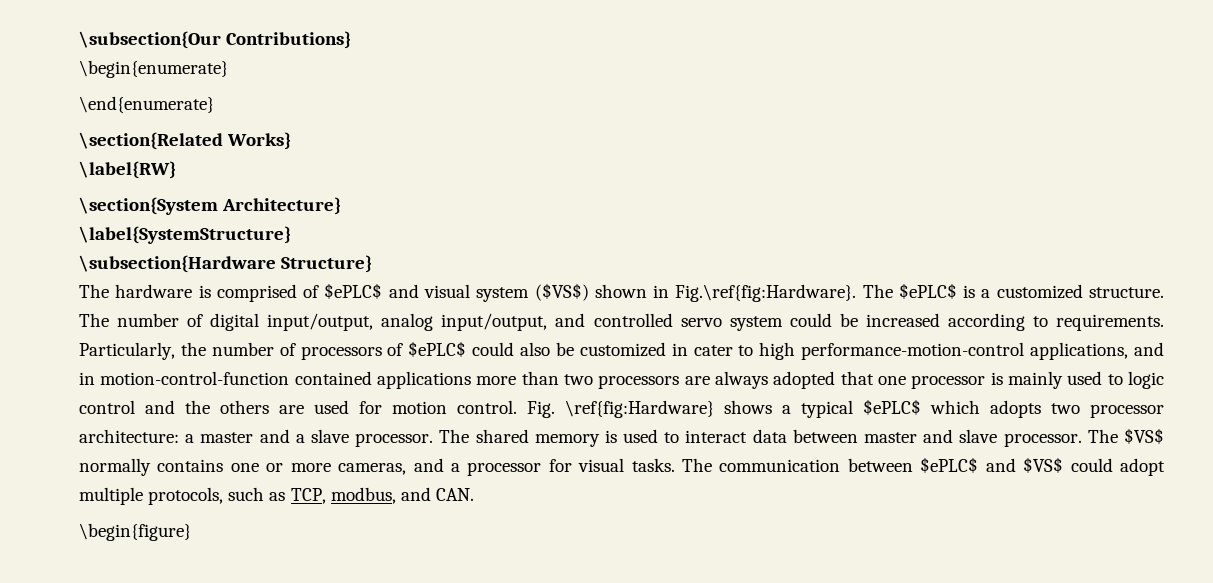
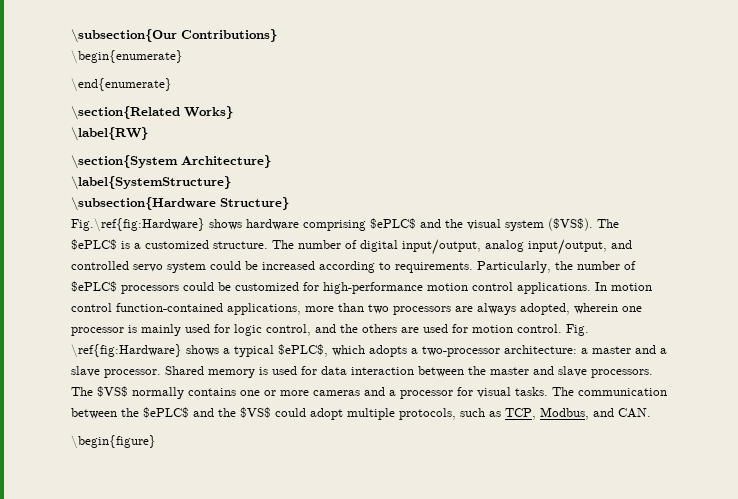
[79,283,419,302] The hardware is comprised of $ePLC$ and -> [71,218,463,232] Fig.\ref{fig:Hardware} shows hardware comprising $ePLC$ and the
[534,283,857,302] ($VS$) shown in Fig.\ref{fig:Hardware}. -> [548,218,593,231] ($VS$).
[300,341,1164,360] [79,371,471,389] processors of $ePLC$ could also be customized in cater to high performance-motion-control applications, and in motion-control-function contained applications -> [71,281,652,294] [71,303,301,315] $ePLC$ processors could be customized for high-performance motion control applications. In motion control function-contained applications,
[773,371,874,389] adopted that -> [520,303,618,315] adopted, wherein
[1107,371,1165,389] [79,400,135,414] to logic control -> [214,324,311,336] for logic control,
[863,399,921,415] $ePLC$ -> [278,344,328,357] $ePLC$,
[1051,403,1164,418] two processor -> [411,346,500,357] a two-processor
[439,429,529,443] The shared -> [165,366,204,375] Shared
[664,429,858,443] to interact data between -> [301,366,486,377] for data interaction between the
[1003,433,1082,447] processor. -> [591,369,653,378] processors.
[338,463,407,475] cameras, -> [313,390,360,396] cameras
[920,457,1016,473] $ePLC$ and -> [121,407,236,418] the $ePLC$ and the
[330,487,396,504] modbus, -> [540,407,589,420] Modbus,

